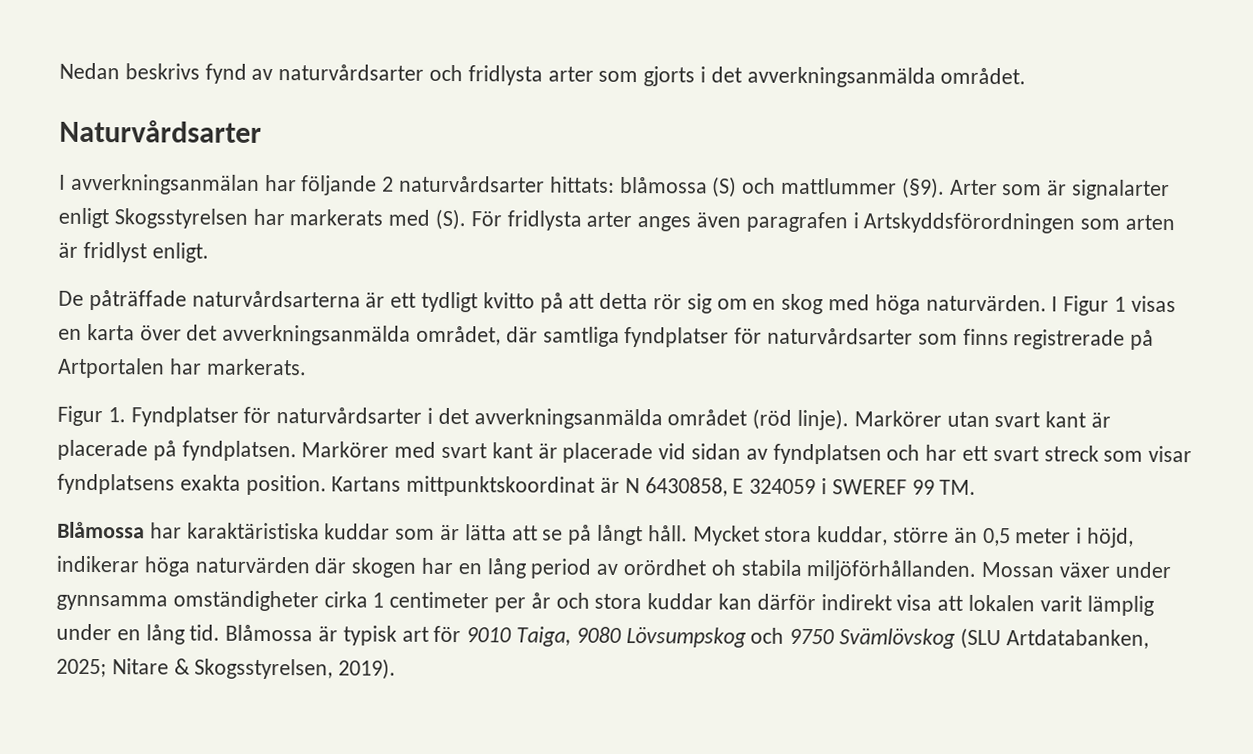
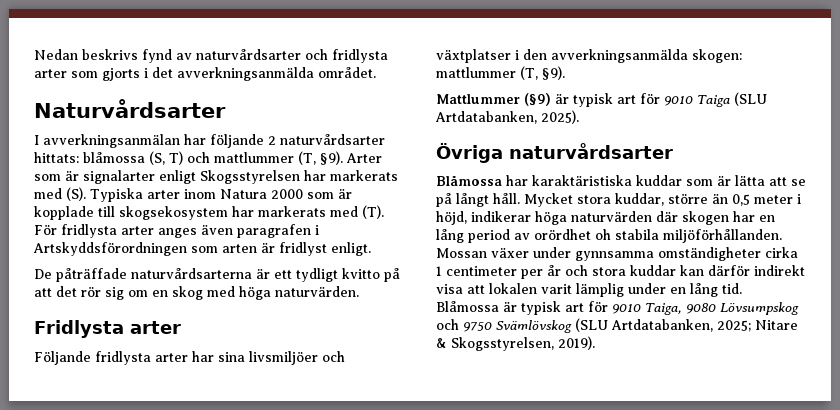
[712,176,945,199] (S) och mattlummer (§9). -> [149,151,343,165] (S, T) och mattlummer (T, §9).
(467, 219) none -> [90,188,352,202] [34,205,384,220] Typiska arter inom Natura 2000 som är kopplade till skogsekosystem har markerats med (T).
[599,292,649,310] detta -> [56,286,77,297] det
[1051,295,1176,316] [58,323,1155,350] [57,357,307,379] [57,405,1112,431] [57,439,1193,465] [57,473,977,497] I Figur 1 visas en karta över det avverkningsanmälda området, där samtliga fyndplatser för naturvårdsarter som finns registrerade på Artportalen har markerats. // Figur 1. Fyndplatser för naturvårdsarter i det avverkningsanmälda området (röd linje). Markörer utan svart kant är placerade på fyndplatsen. Markörer med svart kant är placerade vid sidan av fyndplatsen och har ett svart streck som visar fyndplatsens exakta position. Kartans mittpunktskoordinat är N 6430858, E 324059 i SWEREF 99 TM. -> [34,320,181,338] [34,351,345,365] [436,49,742,63] [436,66,565,80] [436,92,767,107] [435,110,579,124] [436,143,673,163] // Fridlysta arter // Följande fridlysta arter har sina livsmiljöer och växtplatser i den avverkningsanmälda skogen: mattlummer (T, §9). // Mattlummer (§9) är typisk art för 9010 Taiga (SLU Artdatabanken, 2025). // Övriga naturvårdsarter

